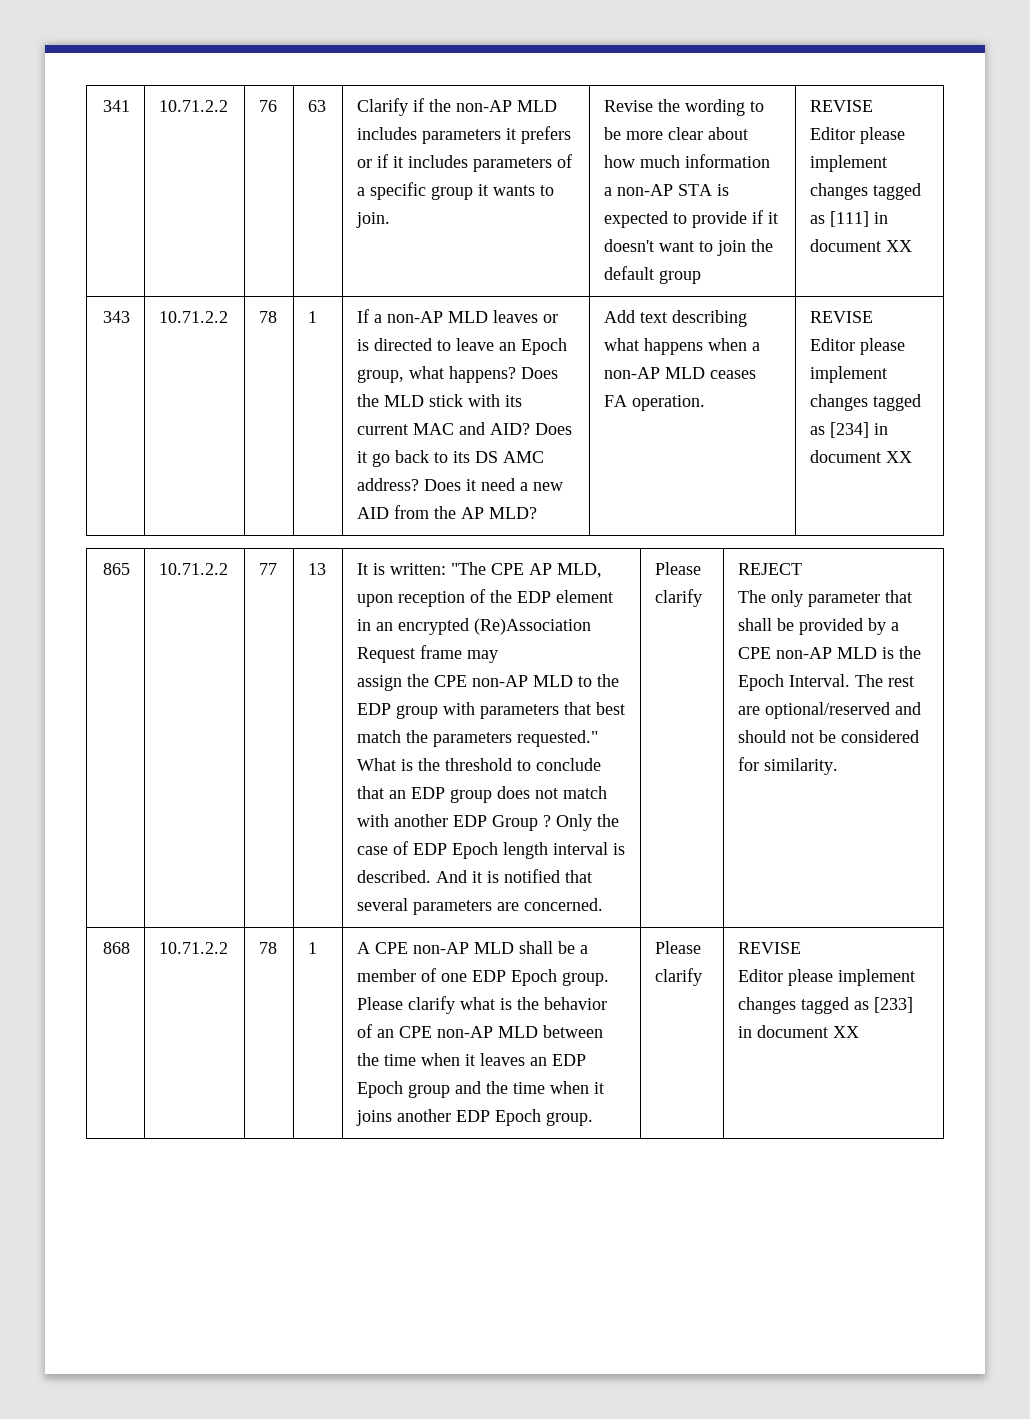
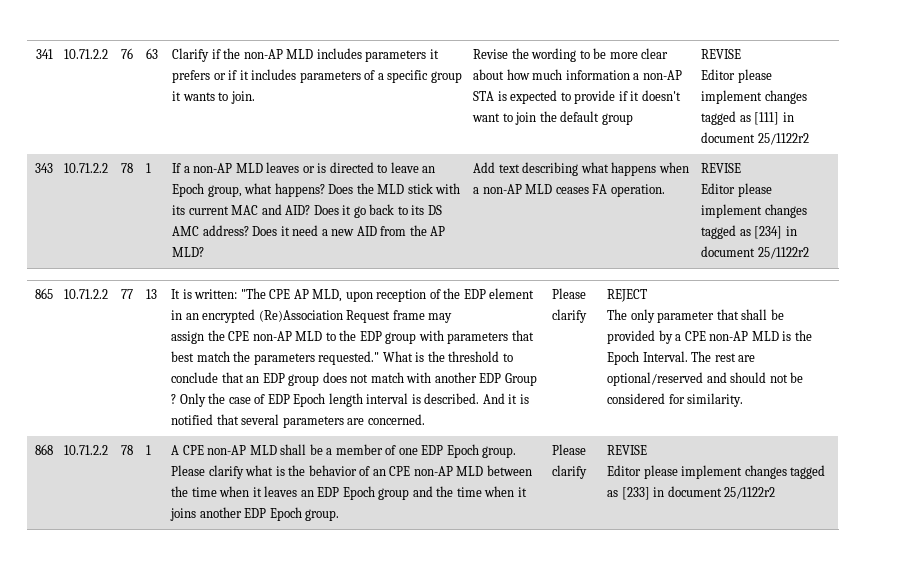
[886,240,913,252] XX -> [757,133,809,145] 25/1122r2
[886,451,913,463] XX -> [757,247,809,259] 25/1122r2
[833,1026,860,1038] XX -> [724,487,776,499] 25/1122r2

